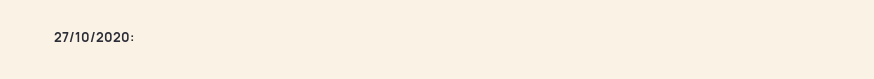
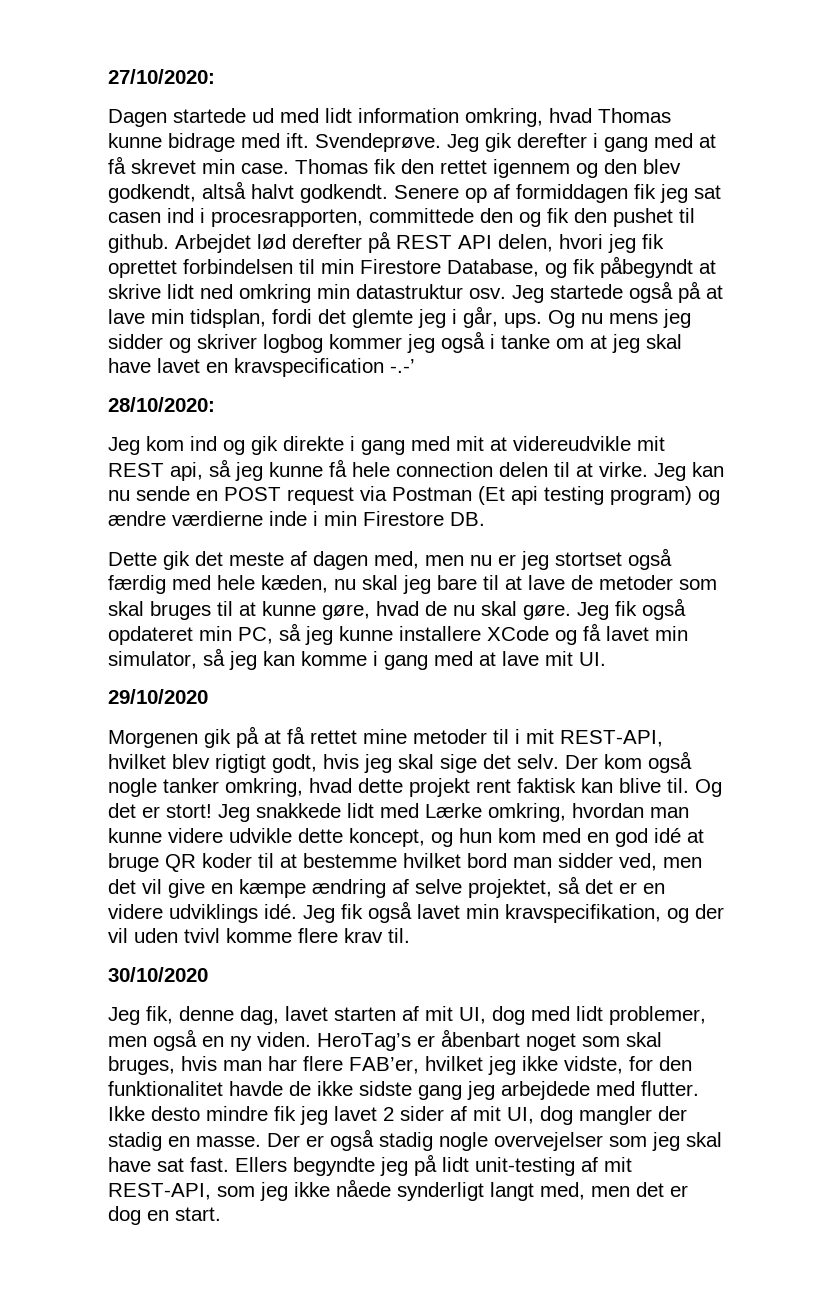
(134, 37) none -> [108,108,671,127] [108,133,716,152] [108,156,681,178] [108,181,721,203] [108,208,695,227] [108,231,664,253] [108,256,716,278] [108,281,723,303] [108,306,691,328] [108,331,682,353] [108,358,415,377] [108,397,215,412] [108,436,665,455] [108,459,724,481] [108,486,720,505] [108,511,485,526] [108,548,672,570] [108,575,717,594] [108,598,686,620] [108,623,688,645] [108,648,606,670] [108,689,208,704] [108,726,663,748] [108,751,692,773] [108,778,722,797] [108,803,689,822] [108,828,704,847] [108,853,702,872] [108,876,665,898] [108,901,724,923] [108,928,410,943] [108,967,208,982] [108,1006,706,1025] [108,1029,662,1051] [108,1056,692,1075] [108,1081,699,1100] [108,1106,687,1125] [108,1129,722,1151] [108,1154,632,1176] [108,1179,688,1201] [108,1206,221,1225] // Dagen startede ud med lidt information omkring, hvad Thomas kunne bidrage med ift. Svendeprøve. Jeg gik derefter i gang med at få skrevet min case. Thomas fik den rettet igennem og den blev godkendt, altså halvt godkendt. Senere op af formiddagen fik jeg sat casen ind i procesrapporten, committede den og fik den pushet til github. Arbejdet lød derefter på REST API delen, hvori jeg fik oprettet forbindelsen til min Firestore Database, og fik påbegyndt at skrive lidt ned omkring min datastruktur osv. Jeg startede også på at lave min tidsplan, fordi det glemte jeg i går, ups. Og nu mens jeg sidder og skriver logbog kommer jeg også i tanke om at jeg skal have lavet en kravspecification -.-’ // 28/10/2020: // Jeg kom ind og gik direkte i gang med mit at videreudvikle mit REST api, så jeg kunne få hele connection delen til at virke. Jeg kan nu sende en POST request via Postman (Et api testing program) og ændre værdierne inde i min Firestore DB. // Dette gik det meste af dagen med, men nu er jeg stortset også færdig med hele kæden, nu skal jeg bare til at lave de metoder som skal bruges til at kunne gøre, hvad de nu skal gøre. Jeg fik også opdateret min PC, så jeg kunne installere XCode og få lavet min simulator, så jeg kan komme i gang med at lave mit UI. // 29/10/2020 // Morgenen gik på at få rettet mine metoder til i mit REST-API, hvilket blev rigtigt godt, hvis jeg skal sige det selv. Der kom også nogle tanker omkring, hvad dette projekt rent faktisk kan blive til. Og det er stort! Jeg snakkede lidt med Lærke omkring, hvordan man kunne videre udvikle dette koncept, og hun kom med en god idé at bruge QR koder til at bestemme hvilket bord man sidder ved, men det vil give en kæmpe ændring af selve projektet, så det er en videre udviklings idé. Jeg fik også lavet min kravspecifikation, og der vil uden tvivl komme flere krav til. // 30/10/2020 // Jeg fik, denne dag, lavet starten af mit UI, dog med lidt problemer, men også en ny viden. HeroTag’s er åbenbart noget som skal bruges, hvis man har flere FAB’er, hvilket jeg ikke vidste, for den funktionalitet havde de ikke sidste gang jeg arbejdede med flutter. Ikke desto mindre fik jeg lavet 2 sider af mit UI, dog mangler der stadig en masse. Der er også stadig nogle overvejelser som jeg skal have sat fast. Ellers begyndte jeg på lidt unit-testing af mit REST-API, som jeg ikke nåede synderligt langt med, men det er dog en start.

